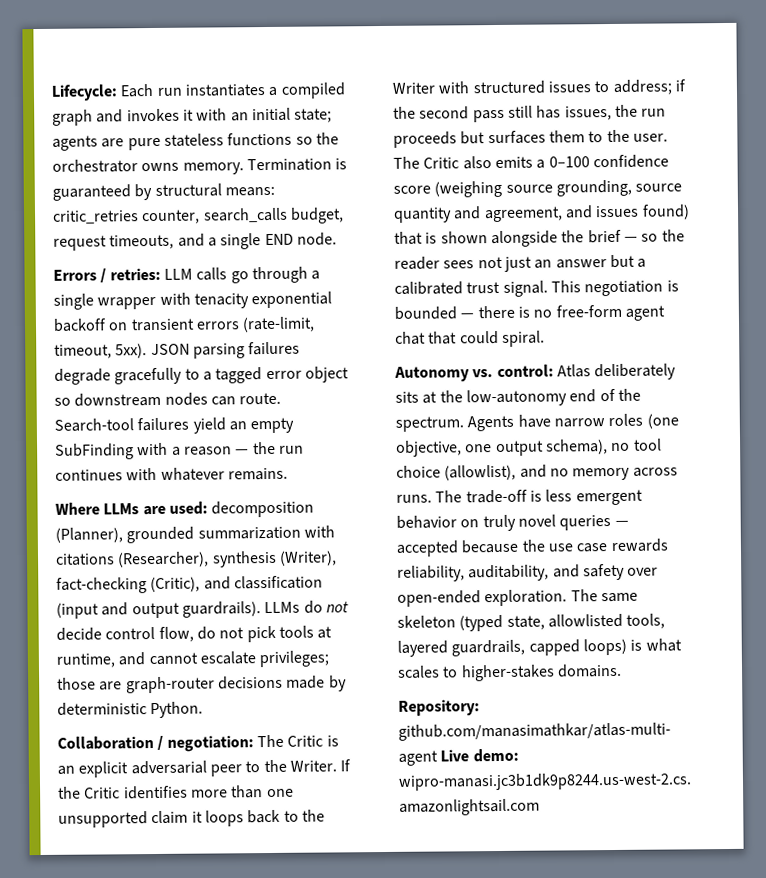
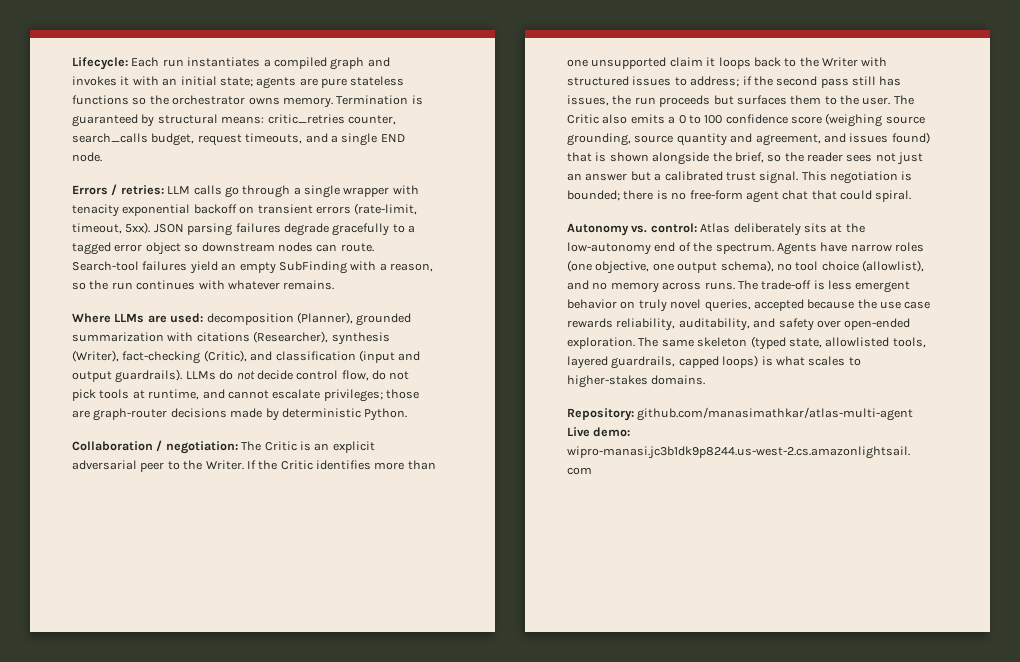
[183,446,250,456] reason — -> [390,263,433,272] [72,282,86,290] reason, so
[548,156,590,168] 0–100 -> [678,115,723,124] 0 to 100
[587,229,638,244] brief — -> [734,152,764,163] brief,
[394,306,475,320] bounded — -> [567,190,620,201] bounded;
[559,515,629,531] queries — -> [704,299,751,312] queries,

